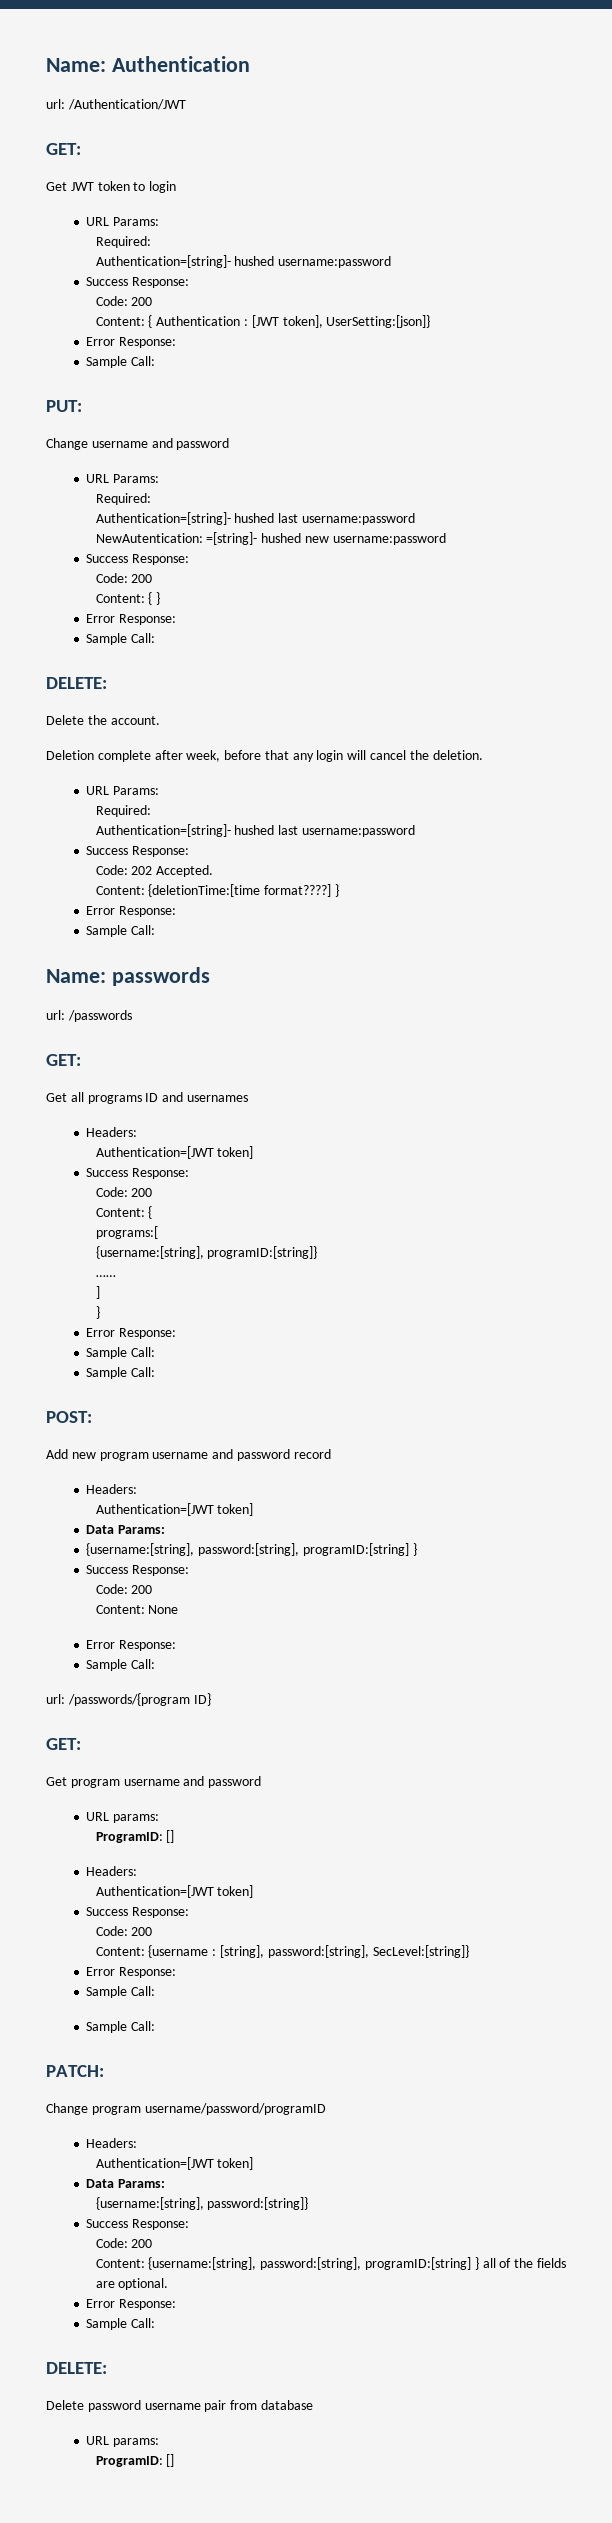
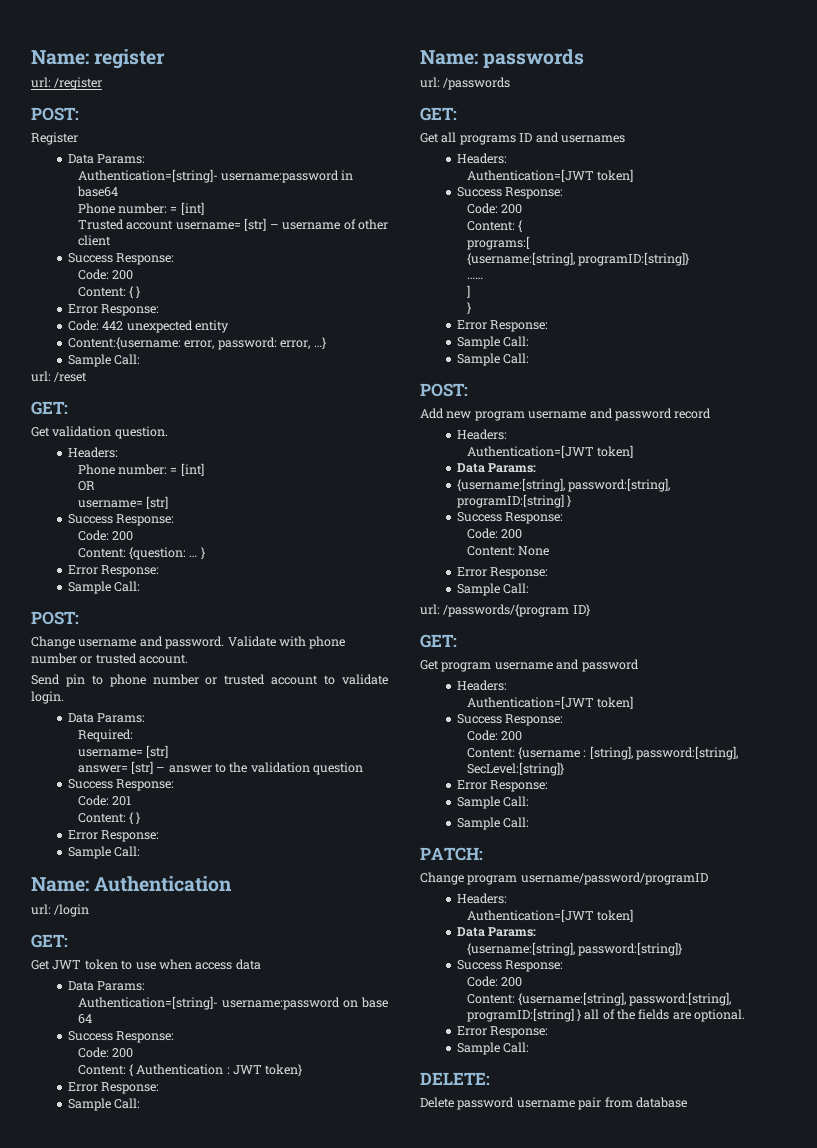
[46,56,250,72] [46,99,186,110] [46,143,81,155] [46,181,177,193] [86,217,160,226] [95,236,151,248] [95,255,392,268] [86,277,190,288] [95,296,153,306] [95,315,431,328] [86,337,177,348] [86,356,156,368] [46,400,82,412] [46,438,230,450] [86,474,160,483] [95,493,151,505] [95,512,416,525] [95,532,446,545] Name: Authentication // url: /Authentication/JWT // GET: // Get JWT token to login // URL Params: // Required: // Authentication=[string]- hushed username:password // Success Response: // Code: 200 // Content: { Authentication : [JWT token], UserSetting:[json]} // Error Response: // Sample Call: // PUT: // Change username and password // URL Params: // Required: // Authentication=[string]- hushed last username:password // NewAutentication: =[string]- hushed new username:password -> [31,49,166,69] [31,77,103,90] [31,107,79,121] [31,132,78,145] [68,154,146,164] [77,169,354,183] [76,186,118,197] [77,202,204,215] [77,218,388,231] [77,235,111,246] Name: register // url: /register // POST: // Register // Data Params: // Authentication=[string]- username:password in base64 // Phone number: = [int] // Trusted account username= [str] – username of other client
[86,633,156,645] [46,677,107,689] [46,715,160,725] [46,750,483,762] [86,786,160,795] [95,805,151,817] [95,824,416,837] [86,846,190,857] [95,865,214,877] [95,884,340,897] [86,906,177,917] [86,925,156,937] Sample Call: // DELETE: // Delete the account. // Deletion complete after week, before that any login will cancel the deletion. // URL Params: // Required: // Authentication=[string]- hushed last username:password // Success Response: // Code: 202 Accepted. // Content: {deletionTime:[time format????] } // Error Response: // Sample Call: -> [68,320,230,333] [68,337,326,350] [68,354,141,367] [31,371,88,382] [31,401,68,415] [31,426,168,439] [68,447,119,458] [77,463,204,476] [77,481,95,491] [77,496,168,509] [68,514,175,526] [77,530,133,541] [77,547,205,560] [68,565,160,577] [68,581,141,594] [31,611,79,625] [31,636,346,649] [31,653,189,664] [31,674,388,687] [31,691,64,704] [68,713,146,723] [77,729,133,742] [77,745,168,758] [77,761,364,775] [68,779,175,791] [77,795,131,806] [77,812,141,825] [68,830,160,842] [68,846,141,859] [31,876,233,892] [31,904,90,917] [31,934,68,948] [31,959,261,970] [68,981,146,991] [77,996,388,1010] [77,1014,92,1024] [68,1031,175,1043] [77,1047,133,1058] [77,1064,303,1077] [68,1082,160,1094] [68,1098,141,1111] Code: 442 unexpected entity // Content:{username: error, password: error, …} // Sample Call: // url: /reset // GET: // Get validation question. // Headers: // Phone number: = [int] // OR // username= [str] // Success Response: // Code: 200 // Content: {question: … } // Error Response: // Sample Call: // POST: // Change username and password. Validate with phone number or trusted account. // Send pin to phone number or trusted account to validate login. // Data Params: // Required: // username= [str] // answer= [str] – answer to the validation question // Success Response: // Code: 201 // Content: { } // Error Response: // Sample Call: // Name: Authentication // url: /login // GET: // Get JWT token to use when access data // Data Params: // Authentication=[string]- username:password on base 64 // Success Response: // Code: 200 // Content: { Authentication : JWT token} // Error Response: // Sample Call:
[86,1812,160,1823] [95,1830,175,1843] // URL params: // ProgramID: [] -> (639, 665) none
[86,2436,160,2447] [95,2454,175,2467] // URL params: // ProgramID: [] -> (687, 1102) none

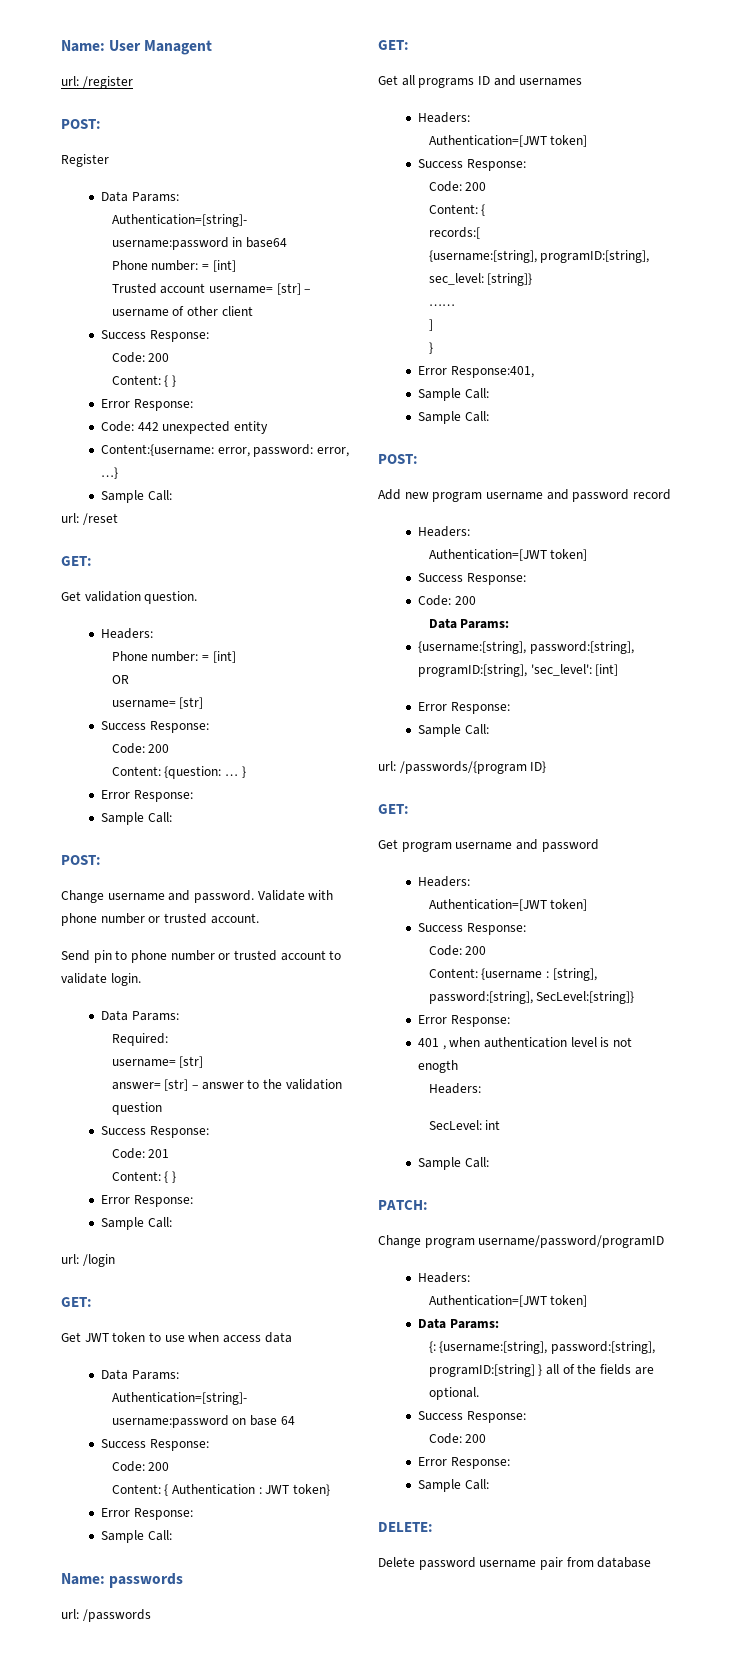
[31,49,166,69] Name: register -> [61,40,213,55] Name: User Managent
[31,876,233,892] // Name: Authentication -> (172, 1222) none
[466,236,530,250] [466,252,689,266] programs:[ // {username:[string], programID:[string]} -> [428,227,480,239] [428,250,650,263] [428,273,533,286] records:[ // {username:[string], programID:[string], sec_level: [string]}
[490,320,549,332] Response: -> [450,366,534,378] Response:401,
[457,463,537,473] [457,478,671,492] [457,494,572,508] [457,512,564,524] [466,528,522,539] [466,546,549,556] Data Params: // {username:[string], password:[string], programID:[string] } // Success Response: // Code: 200 // Content: None -> [418,573,526,585] [418,595,476,606] [428,618,510,629] [418,641,634,654] [418,664,619,677] Success Response: // Code: 200 // Data Params: // {username:[string], password:[string], programID:[string], 'sec_level': [int]
[457,796,530,809] Sample Call: -> [418,1037,633,1050] [418,1060,459,1073] [428,1083,481,1094] [428,1120,501,1130] 401 , when authentication level is not enogth // Headers: // SecLevel: int
[466,942,682,956] [457,960,564,972] [466,976,522,987] [466,994,515,1004] {username:[string], password:[string]} // Success Response: // Code: 200 // Content: -> [428,1341,436,1353] {:
(746, 1015) none -> [418,1411,526,1423] [428,1433,487,1444] // Success Response: // Code: 200

